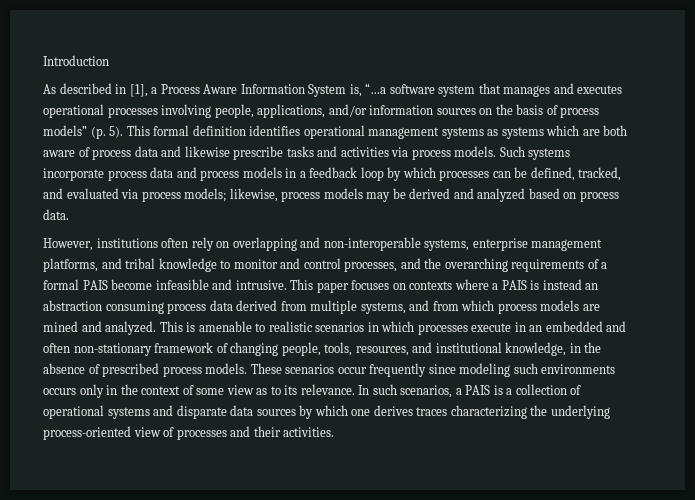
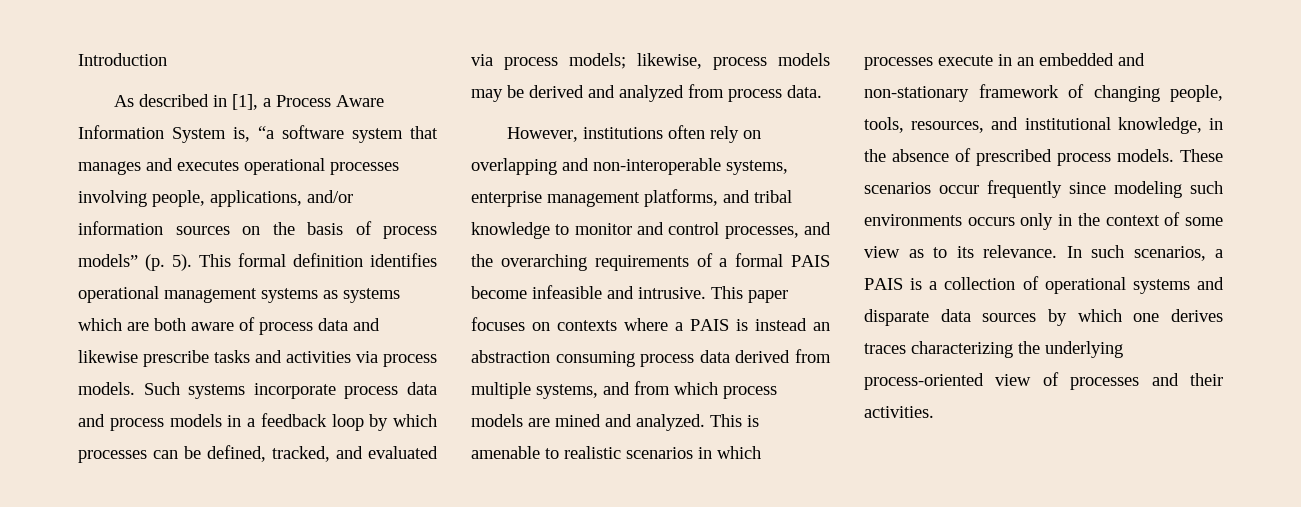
[365,83,387,94] “…a -> [258,126,274,139] “a
[528,188,577,199] based on -> [688,84,724,98] from
[43,343,70,353] often -> (1145, 59) none

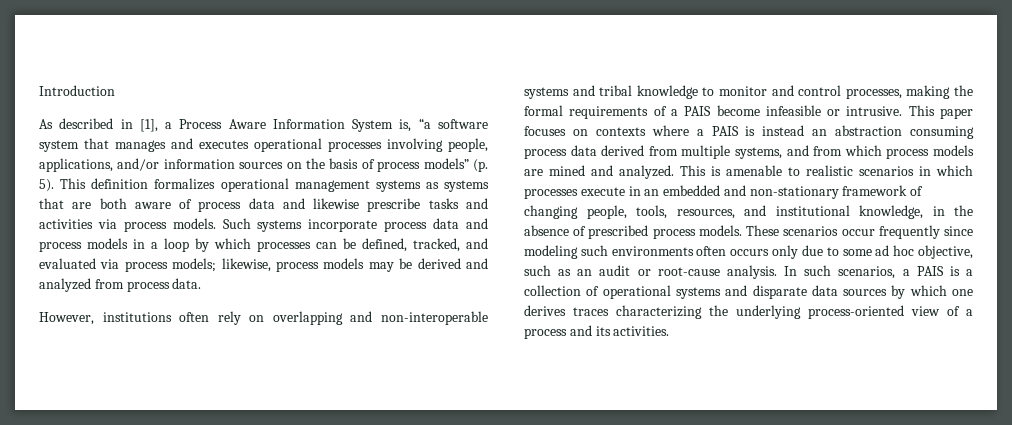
[238,253,437,267] formal definition identifies -> [91,178,216,190] definition formalizes
[78,318,122,331] which -> [39,198,64,209] that
[260,413,327,427] feedback -> (158, 245) none
[726,160,788,175] [471,189,718,207] systems, enterprise management platforms, -> [524,87,569,99] systems
[804,222,831,235] [471,254,587,271] and the overarching -> [906,85,973,99] [524,105,563,116] making the formal
[735,253,784,267] formal -> (678, 112) none
[607,286,634,299] and -> [827,109,841,116] or
(962, 220) none -> [696,246,727,256] often
[1058,212,1223,226] [864,245,1057,258] in the context of some view as to its relevance. -> [801,245,973,259] [524,265,777,279] due to some ad hoc objective, such as an audit or root-cause analysis.
[1070,373,1223,390] processes and their -> [966,309,973,316] [524,325,611,339] a process and its

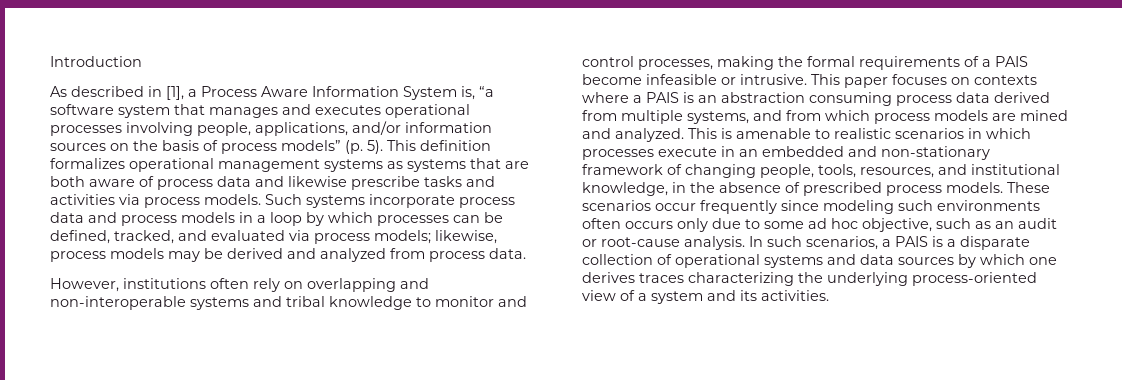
[762,125,805,136] instead -> (694, 97) none
(973, 272) none -> [960,236,1030,250] disparate
[752,285,807,299] disparate -> (856, 259) none
[524,328,567,339] process -> [651,291,703,304] system

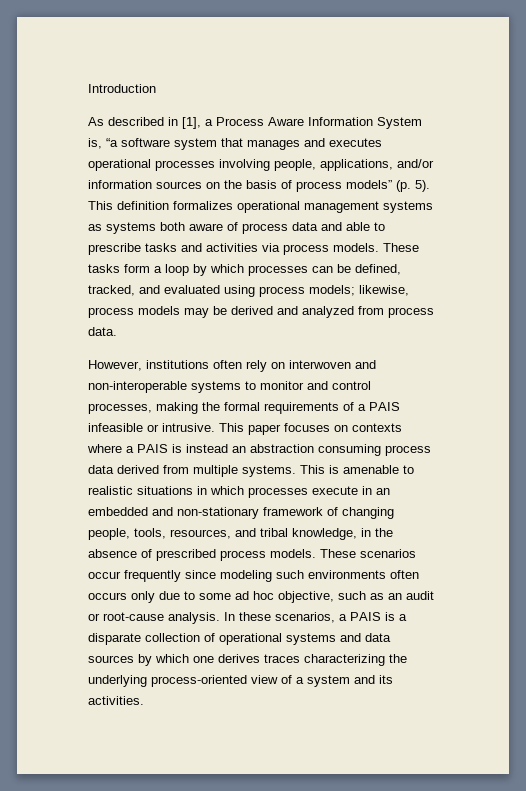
[470,158,529,169] that are -> (156, 228) none
[288,176,347,187] likewise -> [346,222,385,231] able to
[265,194,515,208] [50,212,253,226] Such systems incorporate process data and process models in -> [383,243,419,252] [88,264,150,273] These tasks form
[289,230,310,241] via -> [224,285,255,297] using
[307,278,396,292] overlapping -> [289,360,351,369] interwoven
[253,296,412,310] and tribal knowledge -> (241, 387) none
[582,74,642,85] become -> (400, 406) none
(694, 97) none -> [186,444,228,453] instead
[687,110,1068,124] [582,128,684,142] systems, and from which process models are mined and analyzed. -> [242,465,296,477] systems.
[895,128,964,139] scenarios -> [137,486,193,495] situations
[971,164,1060,175] institutional -> [260,528,288,537] tribal
[767,236,802,247] such -> [239,612,271,621] these

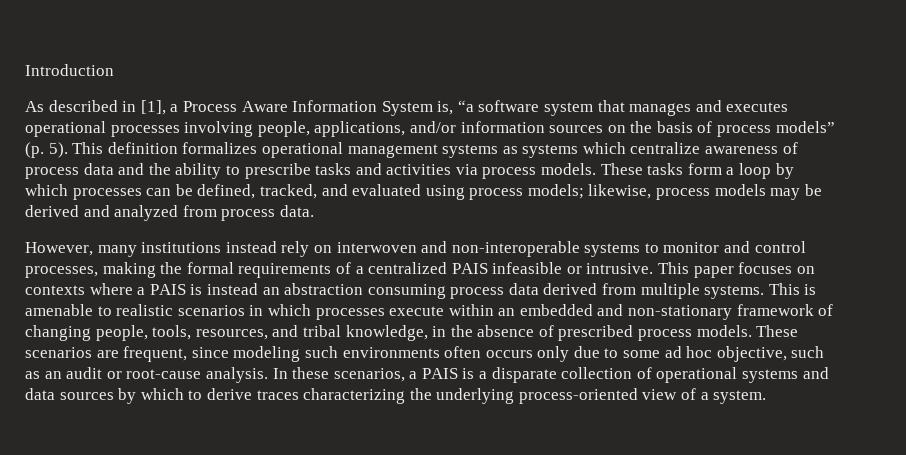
[160,222,223,231] both aware -> [582,142,779,154] which centralize awareness
[346,222,370,231] able -> [148,163,222,179] the ability
[146,360,242,369] institutions often -> [97,241,277,257] many institutions instead
(366, 407) none -> [368,262,448,274] centralized
[137,486,193,495] situations -> [177,305,245,316] scenarios
[362,486,372,495] in -> [448,304,494,316] within
[88,570,181,582] occur frequently -> [96,346,188,362] are frequent,
[193,654,260,663] one derives -> [188,388,252,400] to derive
[307,675,393,687] [88,696,144,705] system and its activities. -> [713,390,767,404] system.

